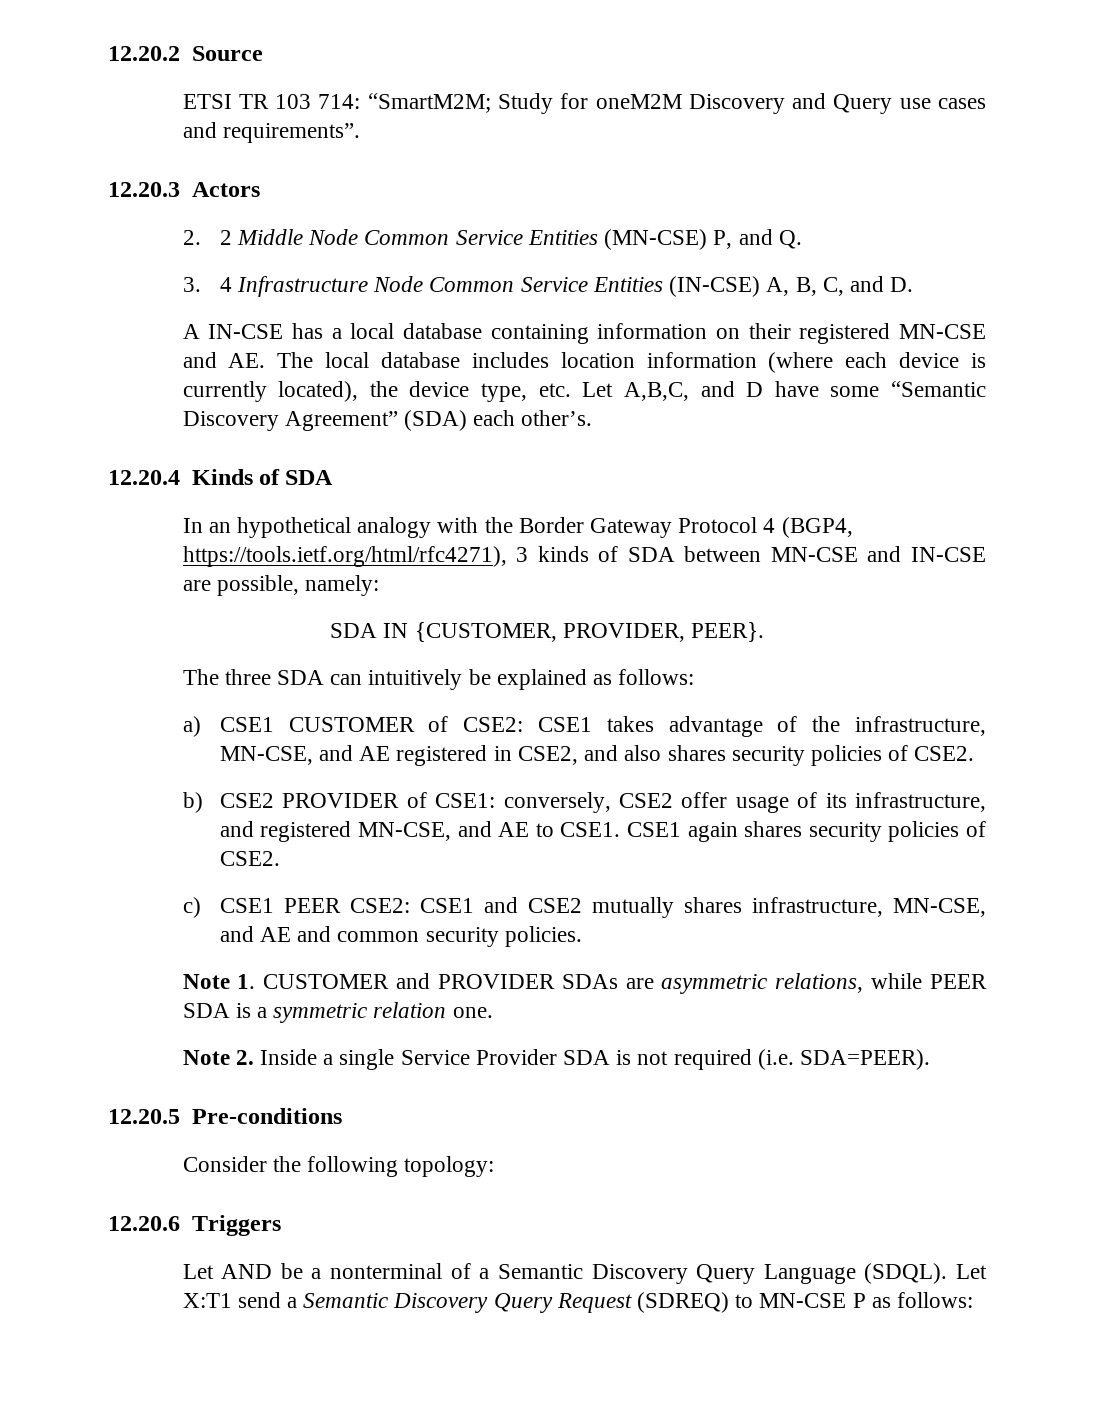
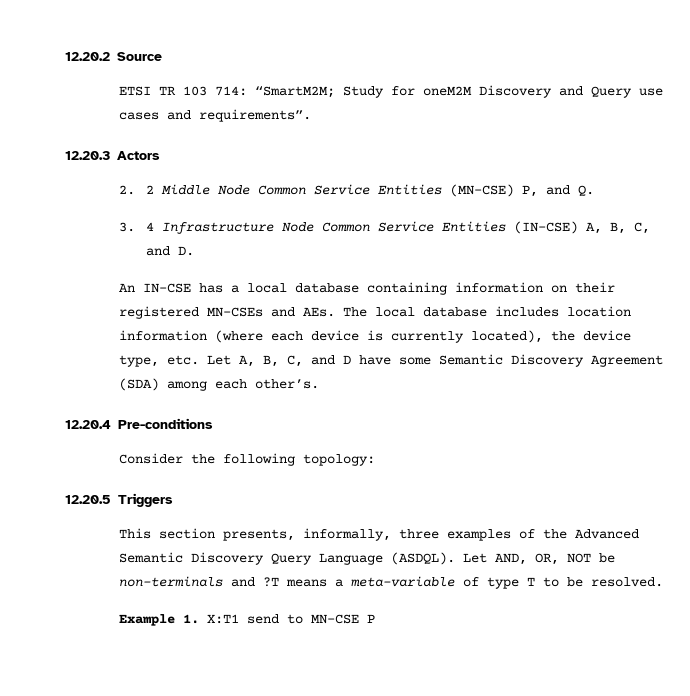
[182,324,200,339] A -> [119,283,136,292] An
[898,324,986,339] [182,352,266,368] MN-CSE and AE. -> [207,307,336,317] MN-CSEs and AEs.
[623,382,689,401] A,B,C, -> [239,355,304,367] A, B, C,
[891,381,986,397] [182,410,593,431] [108,469,334,485] [182,517,853,538] [182,546,987,567] [182,575,379,596] [330,622,764,642] [182,669,695,690] [182,716,987,737] [219,745,975,766] [182,792,987,813] [219,821,986,842] [219,851,280,866] [182,897,986,918] [219,926,582,947] [182,973,987,994] [182,1002,493,1023] [182,1049,931,1070] [108,1109,180,1124] “Semantic Discovery Agreement” (SDA) each other’s. // 12.20.4 Kinds of SDA // In an hypothetical analogy with the Border Gateway Protocol 4 (BGP4, https://tools.ietf.org/html/rfc4271), 3 kinds of SDA between MN-CSE and IN-CSE are possible, namely: // SDA IN {CUSTOMER, PROVIDER, PEER}. // The three SDA can intuitively be explained as follows: // a) CSE1 CUSTOMER of CSE2: CSE1 takes advantage of the infrastructure, MN-CSE, and AE registered in CSE2, and also shares security policies of CSE2. // b) CSE2 PROVIDER of CSE1: conversely, CSE2 offer usage of its infrastructure, and registered MN-CSE, and AE to CSE1. CSE1 again shares security policies of CSE2. // c) CSE1 PEER CSE2: CSE1 and CSE2 mutually shares infrastructure, MN-CSE, and AE and common security policies. // Note 1. CUSTOMER and PROVIDER SDAs are asymmetric relations, while PEER SDA is a symmetric relation one. // Note 2. Inside a single Service Provider SDA is not required (i.e. SDA=PEER). // 12.20.5 -> [439,354,664,367] [119,378,320,391] [65,420,111,429] Semantic Discovery Agreement (SDA) among each other’s. // 12.20.4
[108,1216,180,1231] 12.20.6 -> [65,495,111,504] 12.20.5
[182,1263,987,1284] [182,1292,730,1313] Let AND be a nonterminal of a Semantic Discovery Query Language (SDQL). Let X:T1 send a Semantic Discovery Query Request (SDREQ) -> [119,528,640,541] [119,552,616,565] [119,576,664,589] [119,614,280,626] This section presents, informally, three examples of the Advanced Semantic Discovery Query Language (ASDQL). Let AND, OR, NOT be non-terminals and ?T means a meta-variable of type T to be resolved. // Example 1. X:T1 send
[871,1292,974,1308] as follows: -> (376, 618) none

